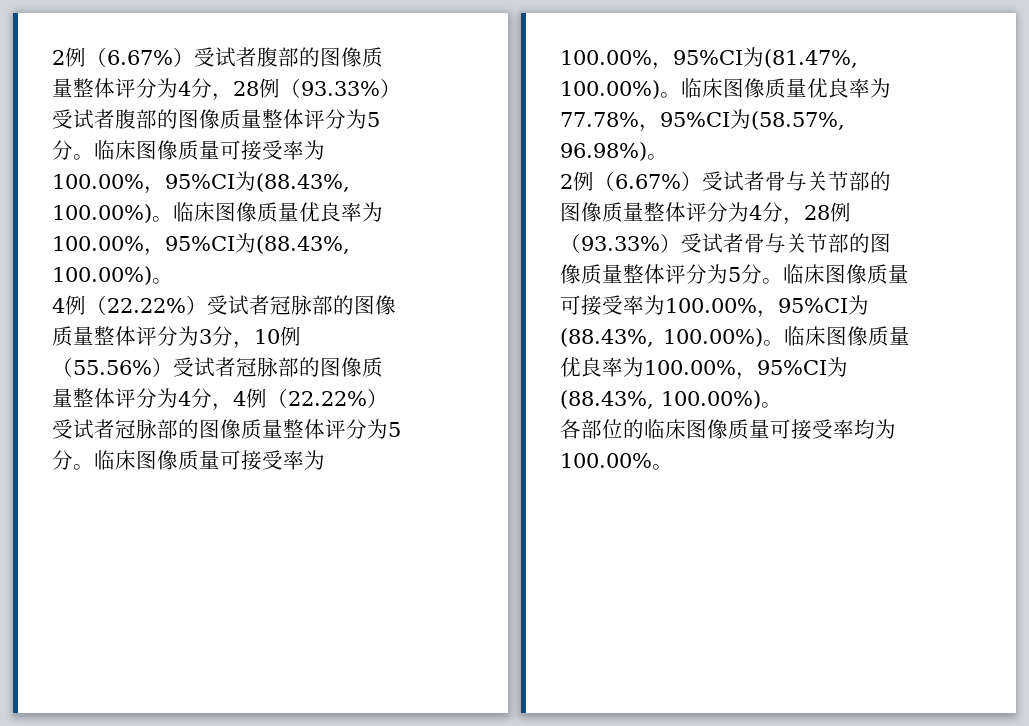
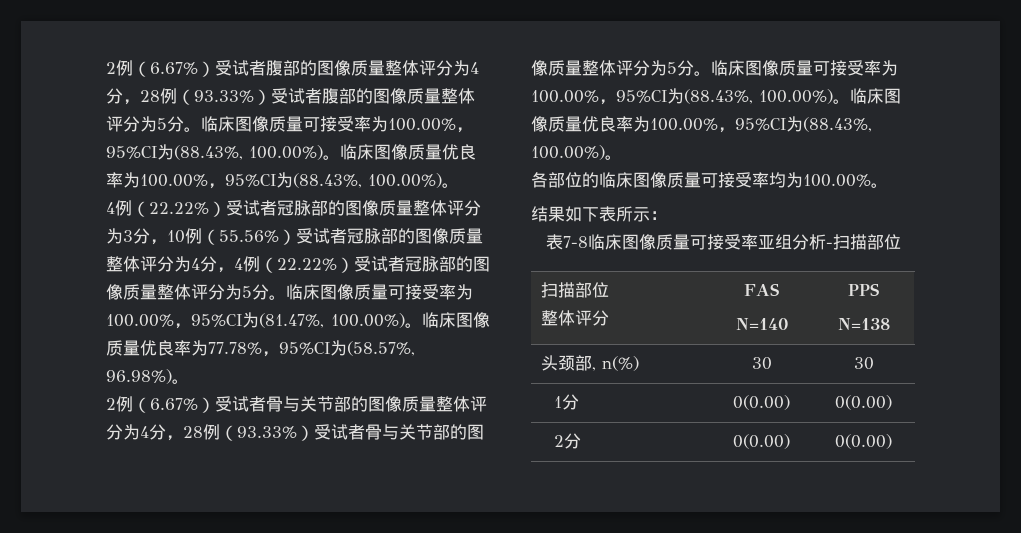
(673, 467) none -> [531,206,667,222] [545,234,901,250] [540,282,609,298] [540,310,609,326] [744,283,780,296] [735,318,788,330] [848,283,879,296] [837,318,890,330] [540,355,639,371] [751,357,772,370] [853,357,874,370] [553,394,579,410] [733,395,790,410] [835,395,892,410] [553,433,581,449] [733,434,790,449] [835,434,892,449] // 结果如下表所示： // 表7-8临床图像质量可接受率亚组分析-扫描部位 // 扫描部位 // 整体评分 | FAS // N=140 | PPS // N=138 // 头颈部, n(%) | 30 | 30 // 1分 | 0(0.00) | 0(0.00) // 2分 | 0(0.00) | 0(0.00)

